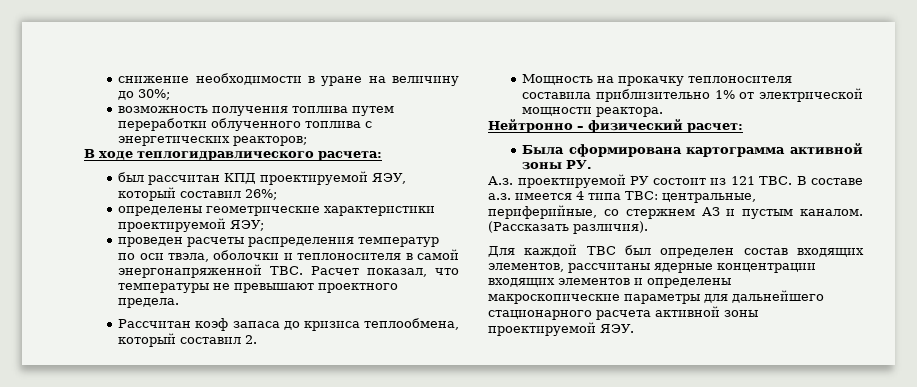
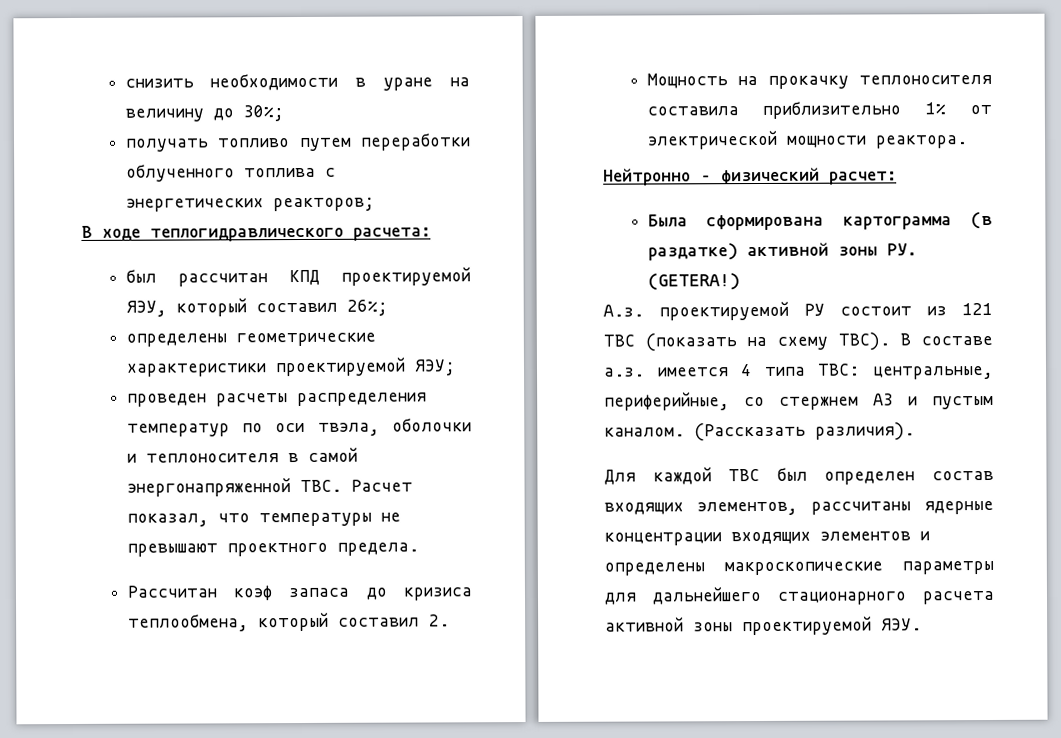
[118,76,190,83] снижение -> [124,78,194,88] снизить
[118,106,349,116] возможность получения топлива -> [124,138,291,152] получать топливо
(786, 152) none -> [971,211,993,230] [647,243,738,261] (в раздатке)
(593, 164) none -> [647,273,740,291] (GETERA!)
[759,176,792,185] ТВС. -> [603,332,890,352] ТВС (показать на схему ТВС).

